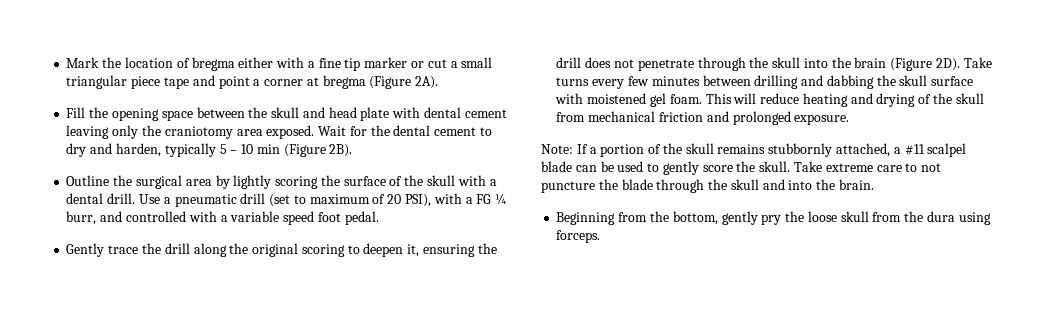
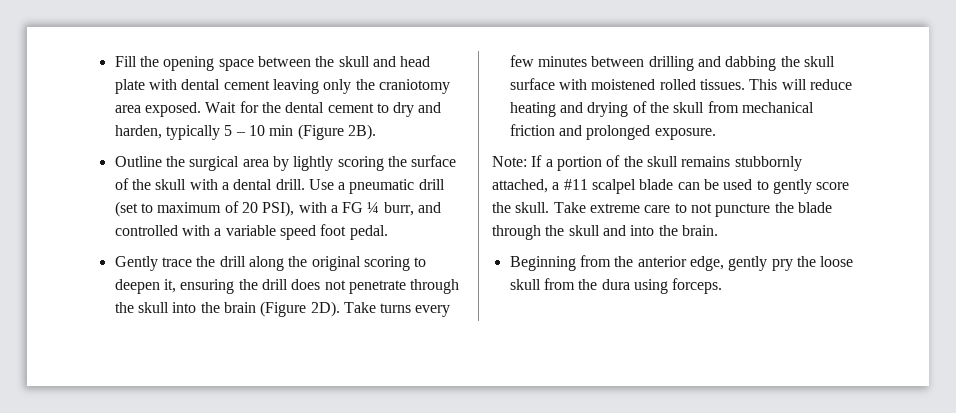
[66,57,493,71] [66,75,439,89] Mark the location of bregma either with a fine tip marker or cut a small triangular piece tape and point a corner at bregma (Figure 2A). // -> (114, 61) none
[649,93,702,107] gel foam. -> [659,79,745,90] rolled tissues.
[672,211,718,225] bottom, -> [637,256,724,271] anterior edge,

